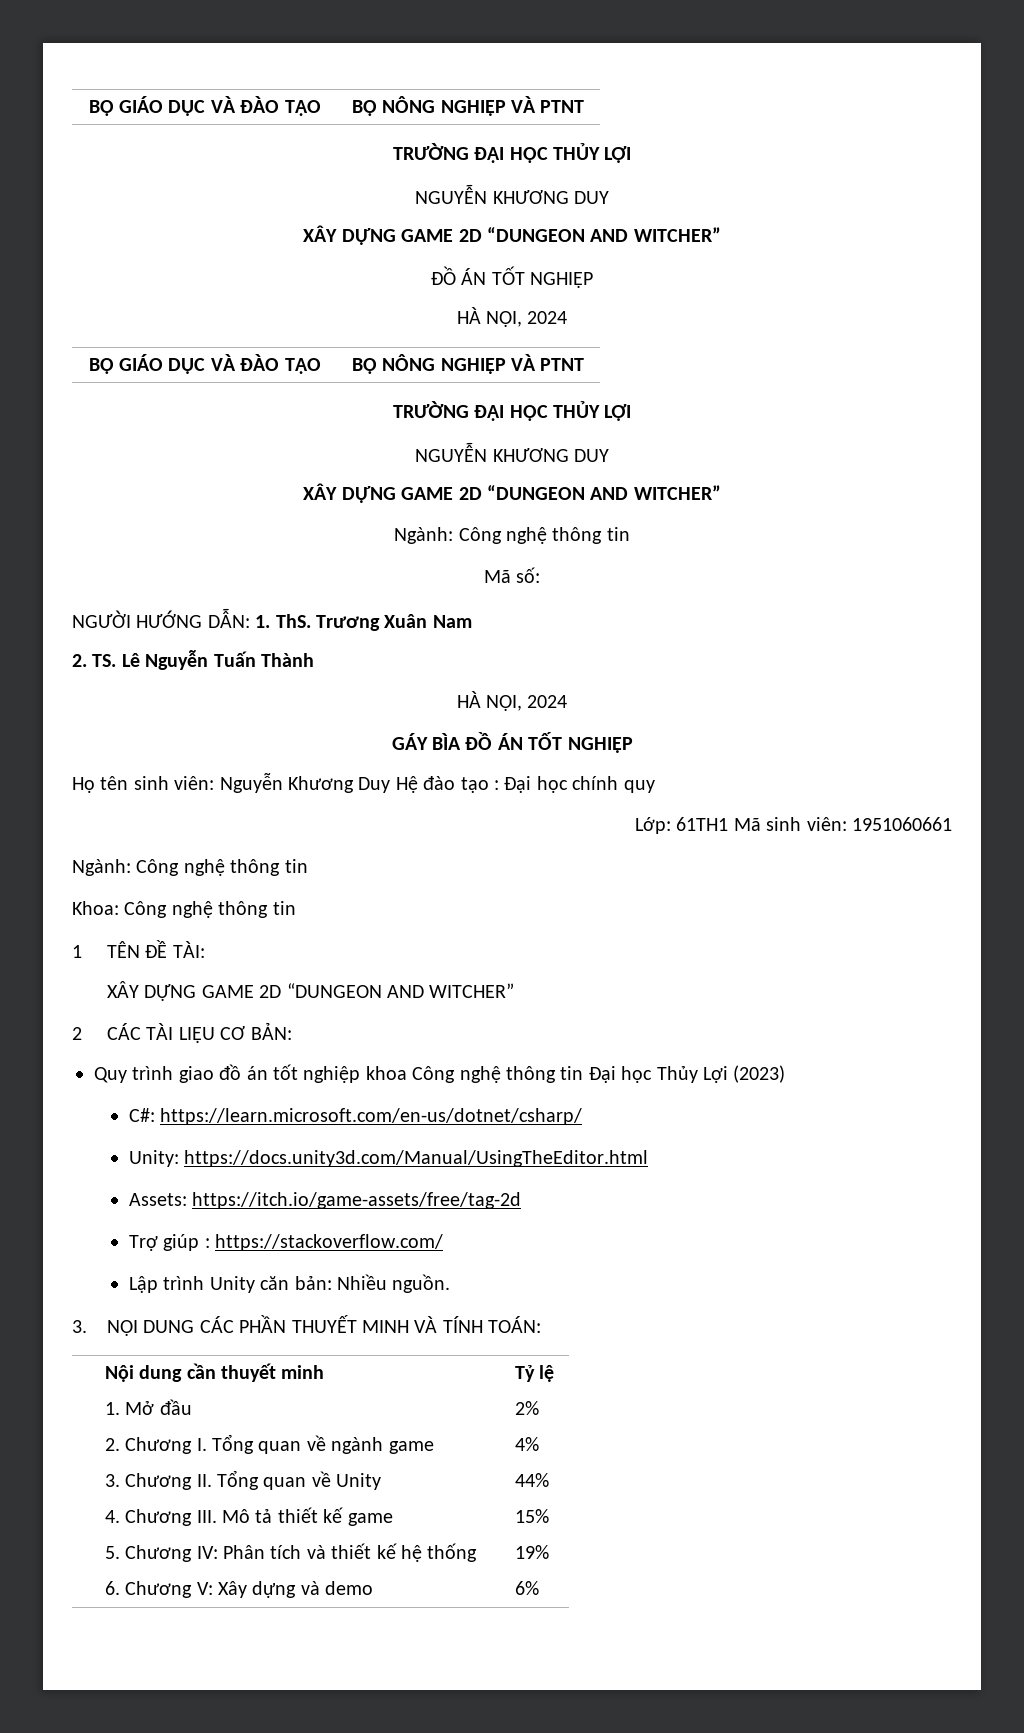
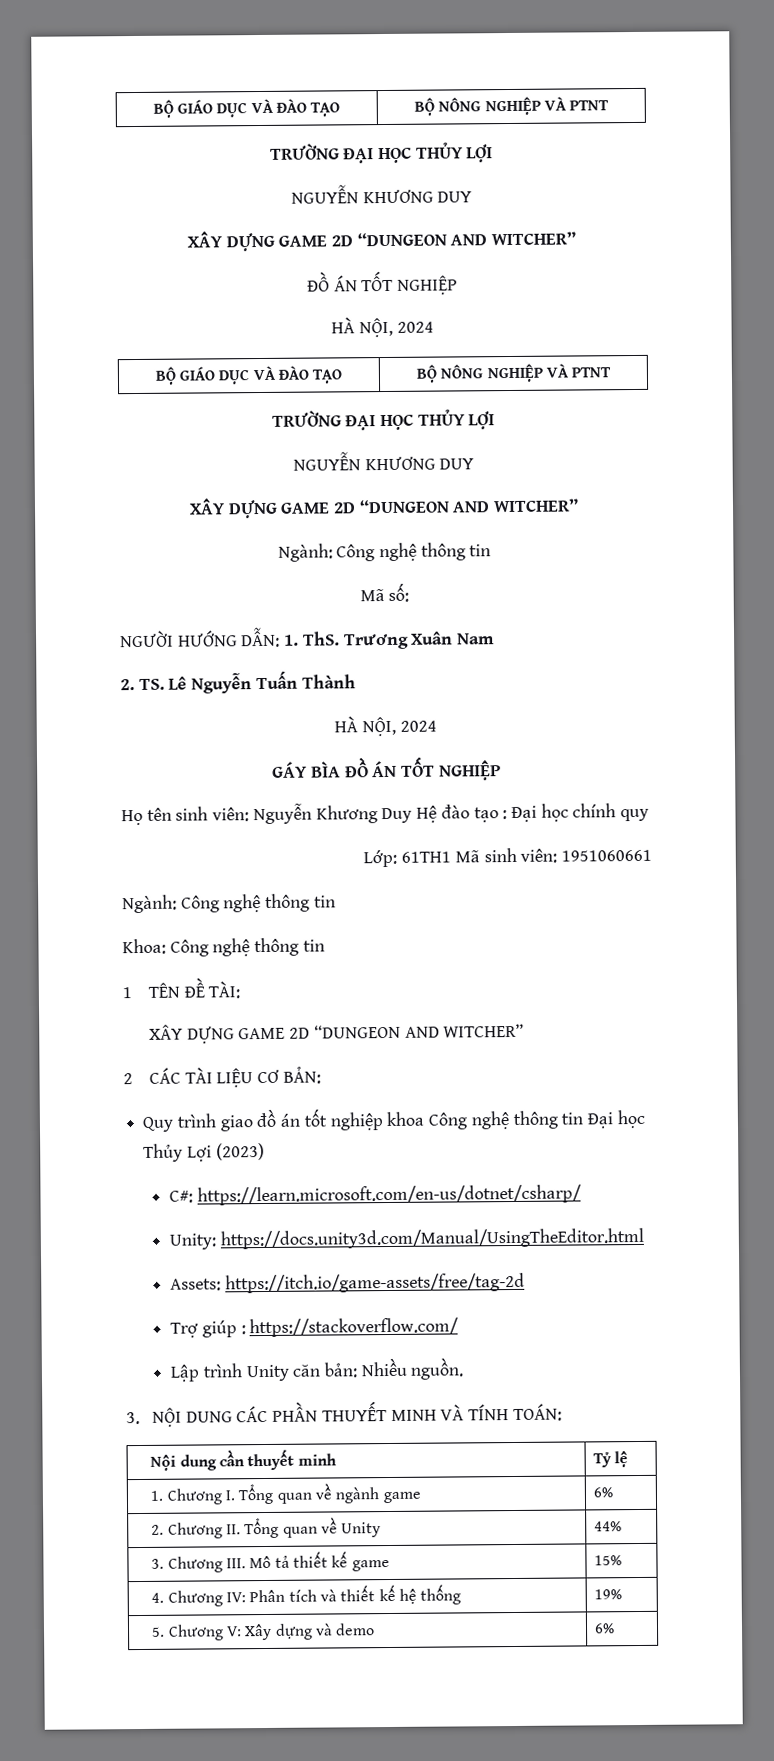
[125,1399,192,1415] [514,1401,539,1415] [104,1438,120,1451] Mở đầu | 2% // 2. -> (164, 1495) none
[514,1437,539,1451] [104,1474,120,1487] 4% // 3. -> [592,1487,613,1498] [151,1524,165,1535] 6% // 2.
[104,1510,120,1523] 4. -> [151,1558,165,1569] 3.
[104,1546,120,1559] 5. -> [151,1592,165,1603] 4.
[104,1581,120,1595] 6. -> [151,1626,166,1637] 5.

